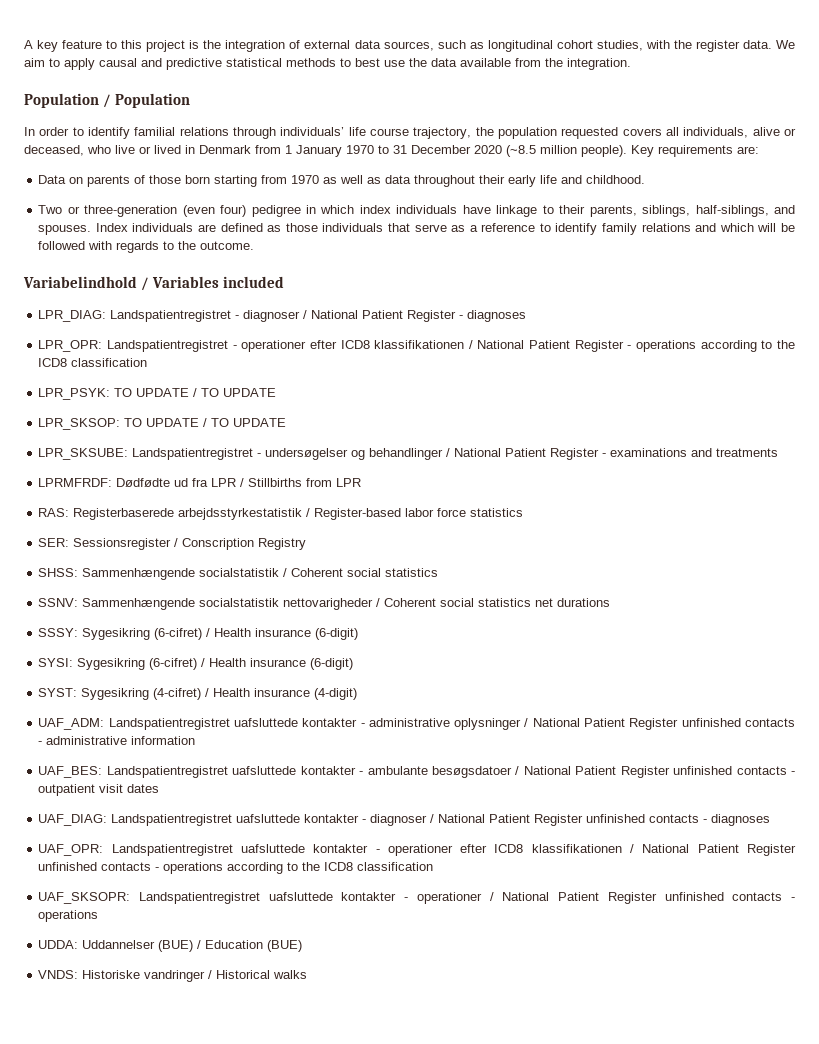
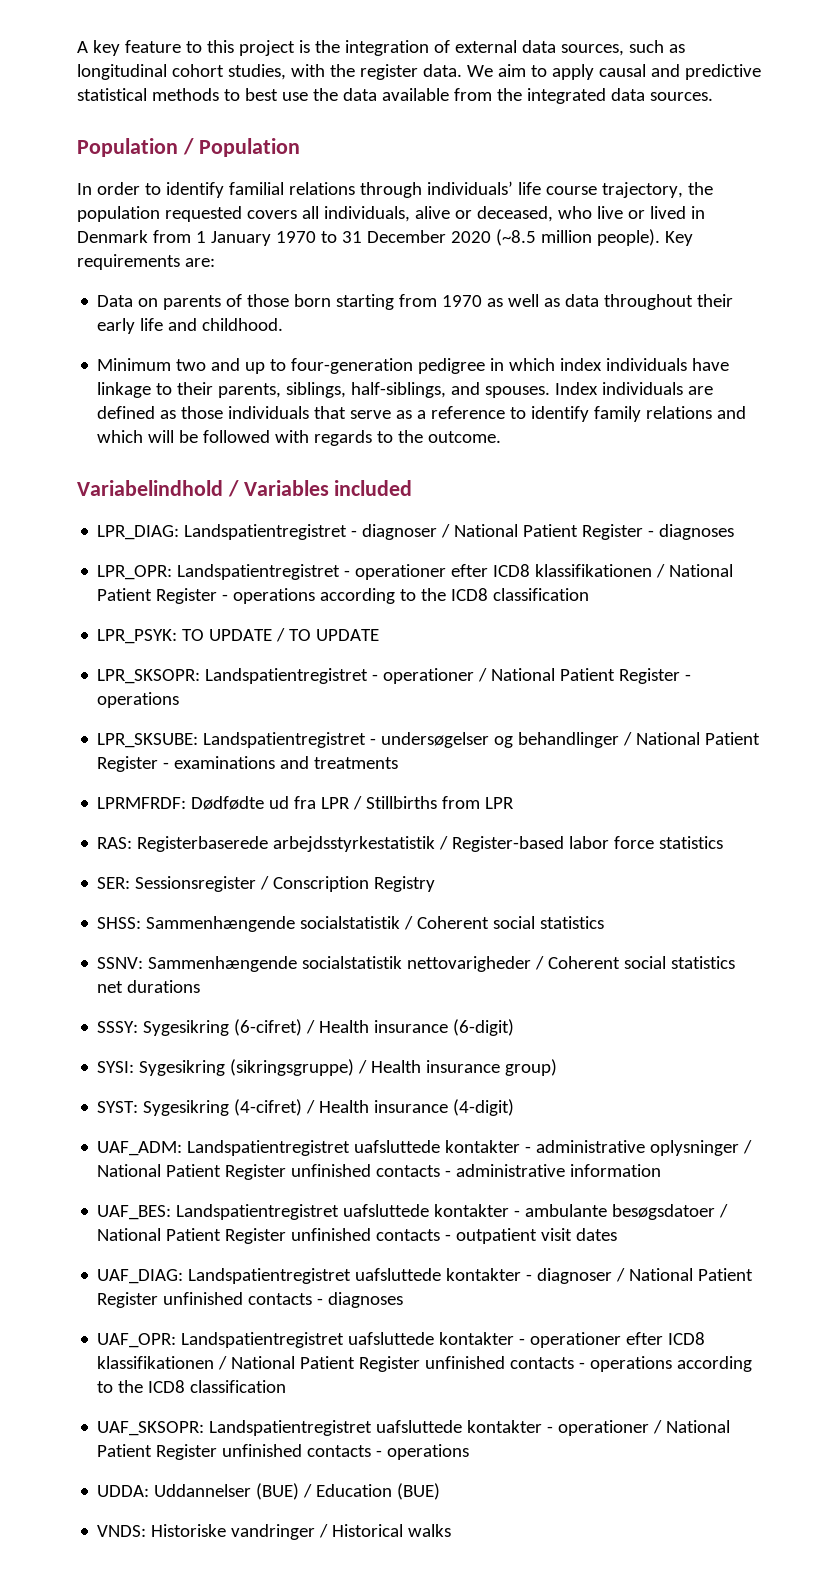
[567,58,631,70] integration. -> [526,88,713,104] integrated data sources.
[38,205,247,217] Two or three-generation (even four) -> [97,358,414,374] Minimum two and up to four-generation
[38,418,287,430] LPR_SKSOP: TO UPDATE / TO UPDATE -> [97,668,692,684] [97,692,180,708] LPR_SKSOPR: Landspatientregistret - operationer / National Patient Register - operations
[149,658,354,670] (6-cifret) / Health insurance (6-digit) -> [230,1059,558,1076] (sikringsgruppe) / Health insurance group)

